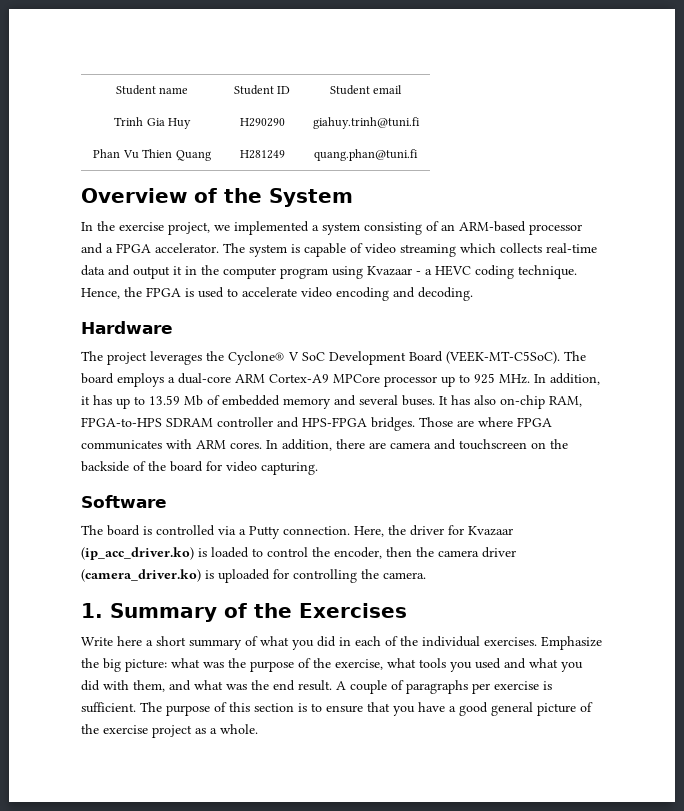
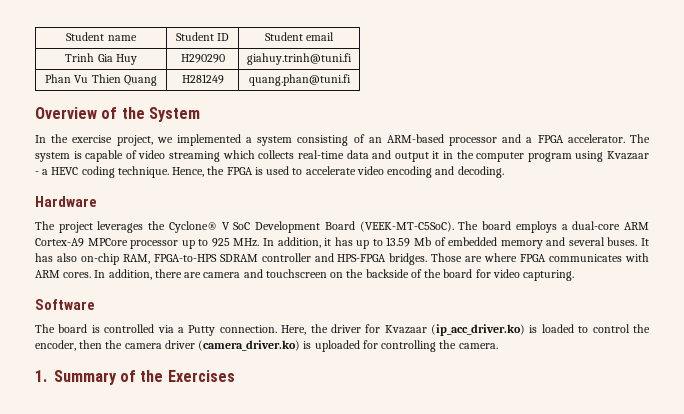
[81,636,602,650] [81,658,583,672] [81,680,552,694] [81,702,593,716] [81,724,258,738] // Write here a short summary of what you did in each of the individual exercises. Emphasize the big picture: what was the purpose of the exercise, what tools you used and what you did with them, and what was the end result. A couple of paragraphs per exercise is sufficient. The purpose of this section is to ensure that you have a good general picture of the exercise project as a whole. -> (235, 376) none

